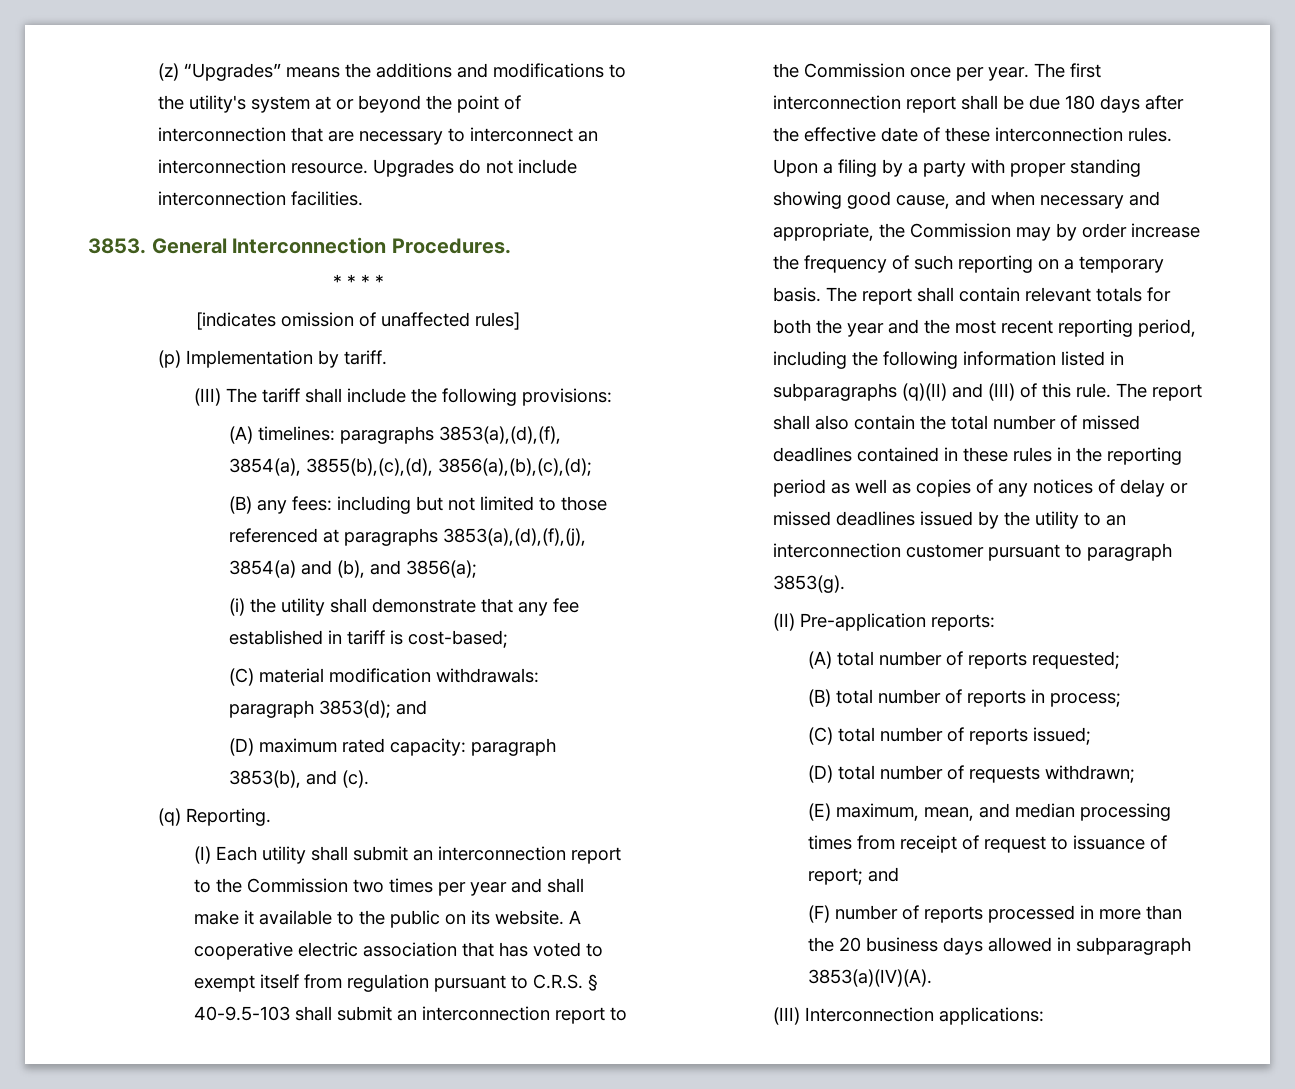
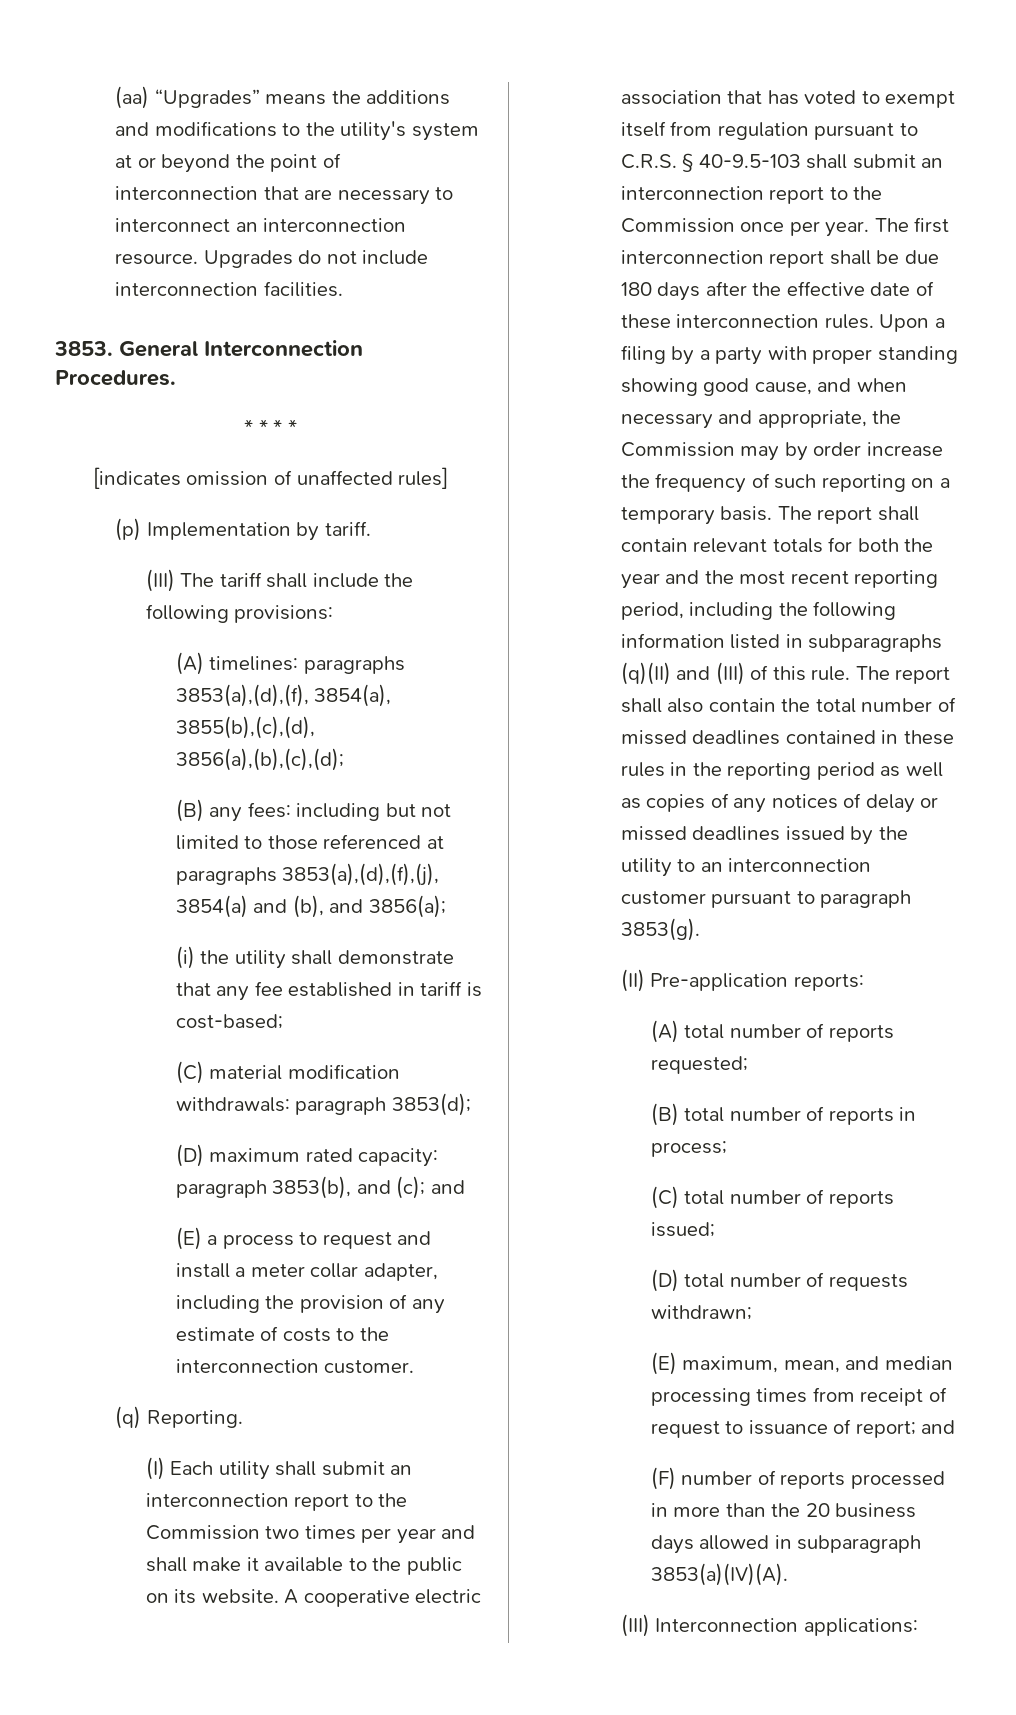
[158,63,180,81] (z) -> [115,86,150,109] (aa)
[395,700,427,715] and -> (471, 1104) none
[341,770,369,788] (c). -> [396,1176,465,1199] [175,1227,432,1250] [175,1263,438,1281] [175,1294,445,1314] [175,1326,389,1342] [175,1359,415,1374] (c); and // (E) a process to request and install a meter collar adapter, including the provision of any estimate of costs to the interconnection customer.

